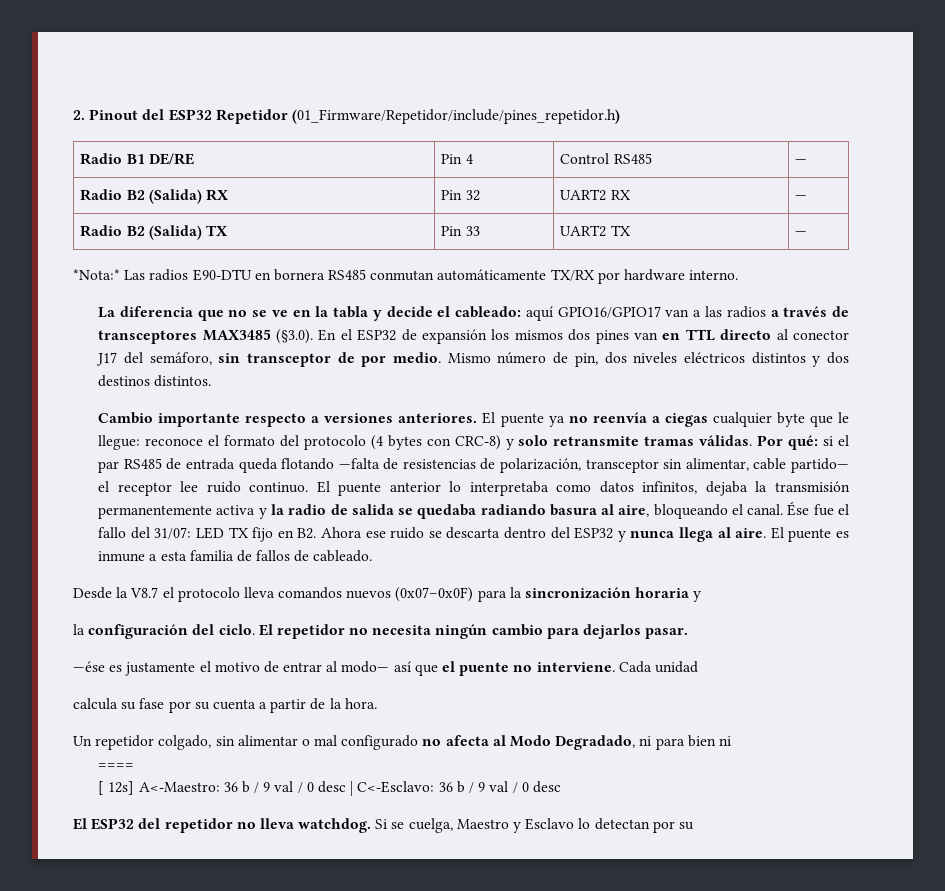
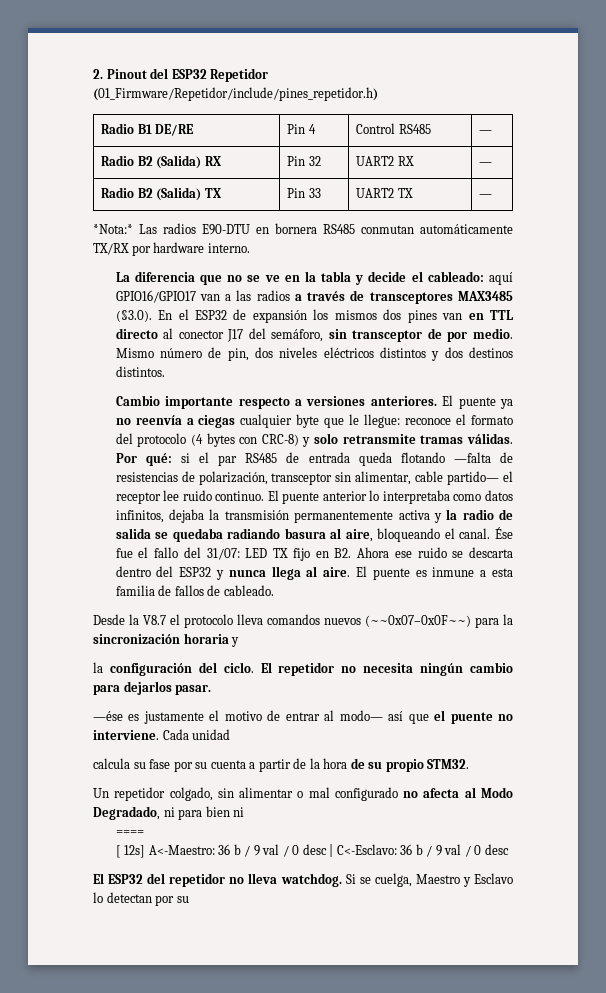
[395,587,474,602] (0x07–0x0F) -> [365,615,471,627] (~~0x07–0x0F~~)
[344,698,377,709] hora. -> [323,758,470,772] hora de su propio STM32.

